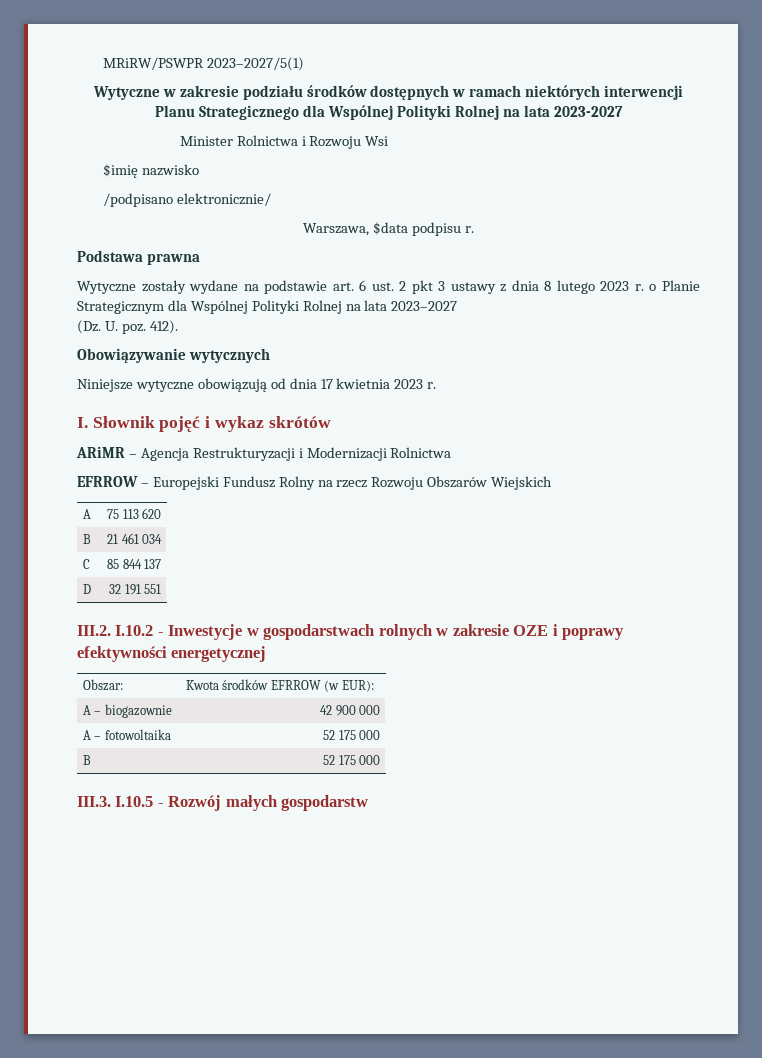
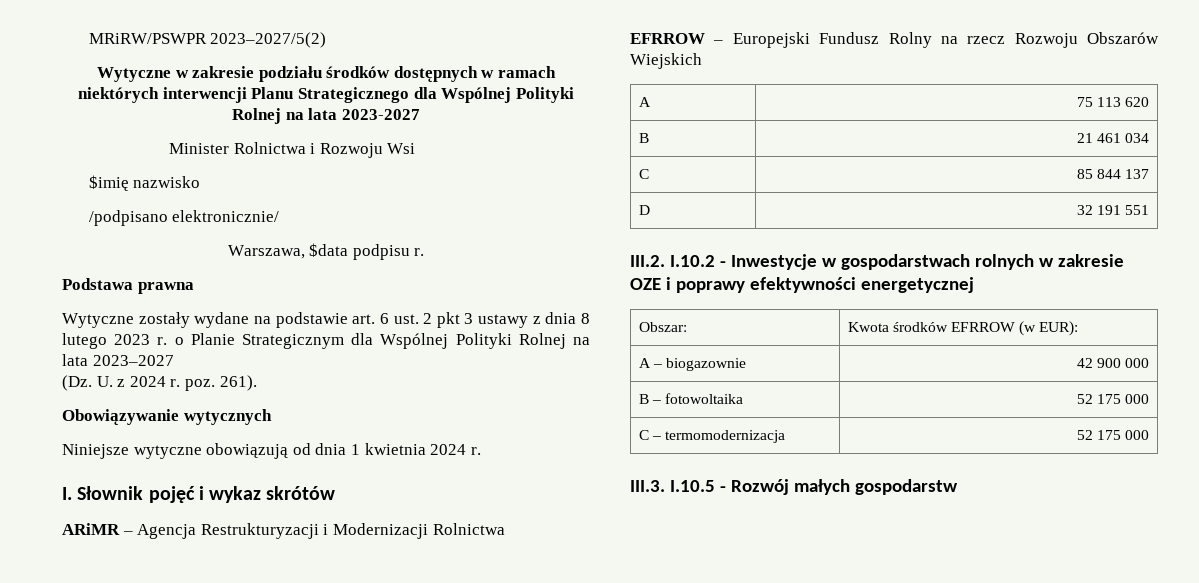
[206,57,304,71] 2023–2027/5(1) -> [210,32,327,48] 2023–2027/5(2)
[121,320,178,334] poz. 412). -> [117,375,257,391] z 2024 r. poz. 261).
[320,378,424,389] 17 kwietnia 2023 -> [350,443,467,455] 1 kwietnia 2024
[82,730,91,740] A -> [638,394,649,404] B
[82,755,91,765] B -> [638,430,785,443] C – termomodernizacja

